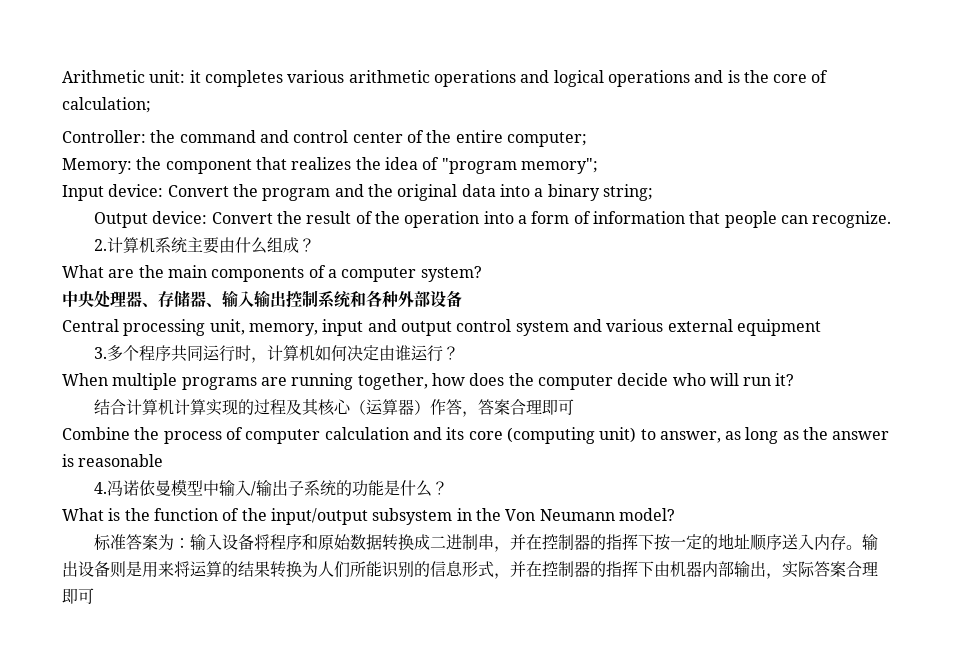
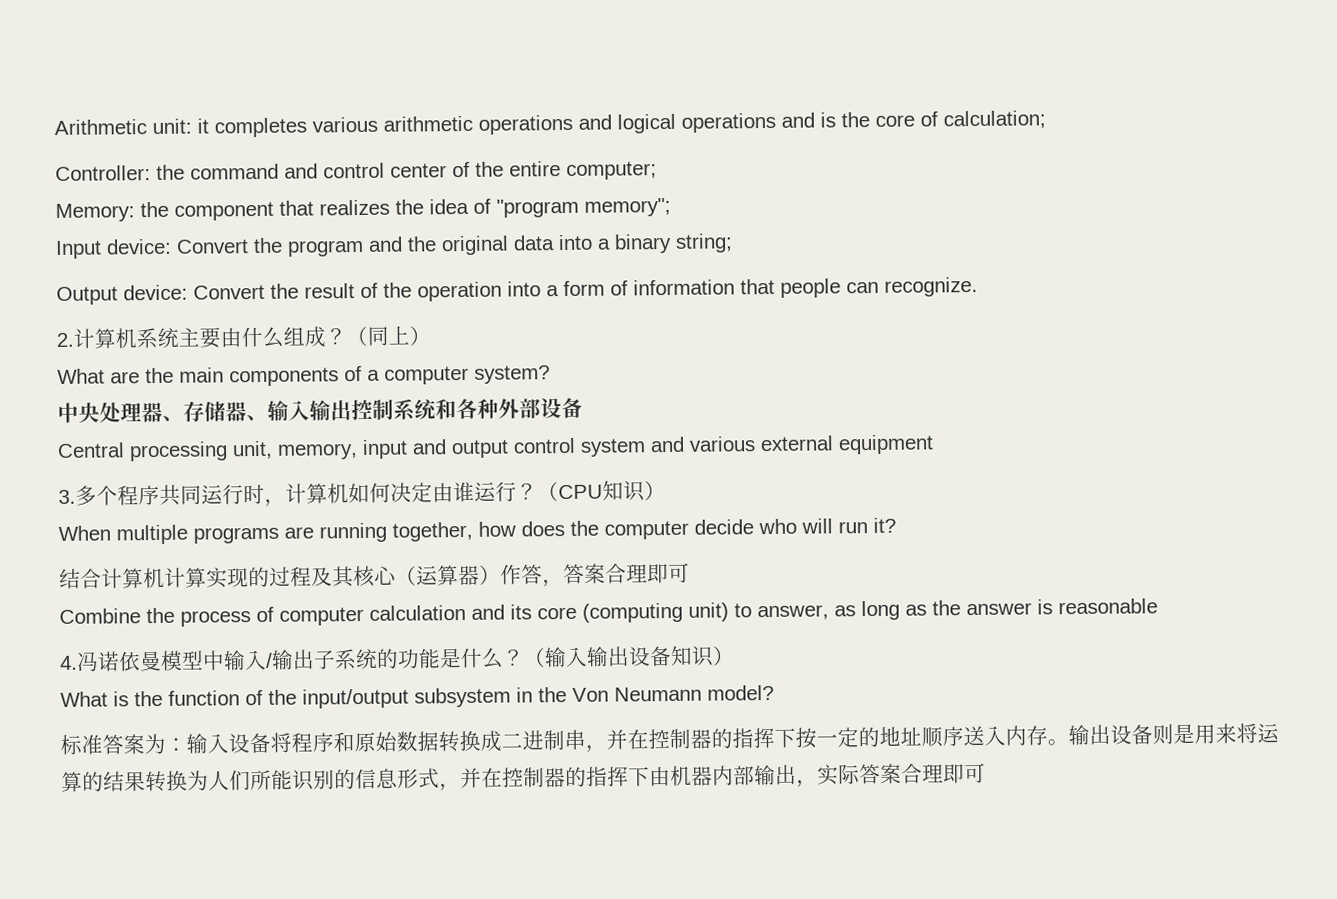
(316, 245) none -> [346,325,431,347] （同上）
(460, 353) none -> [537,480,666,502] （CPU知识）
(449, 488) none -> [523,645,735,668] （输入输出设备知识）

